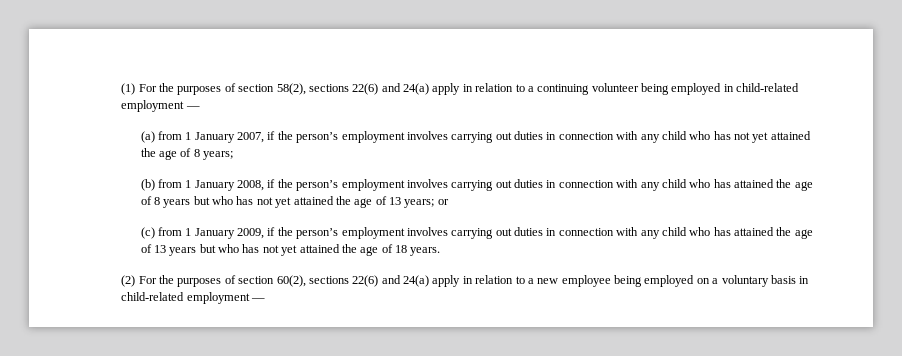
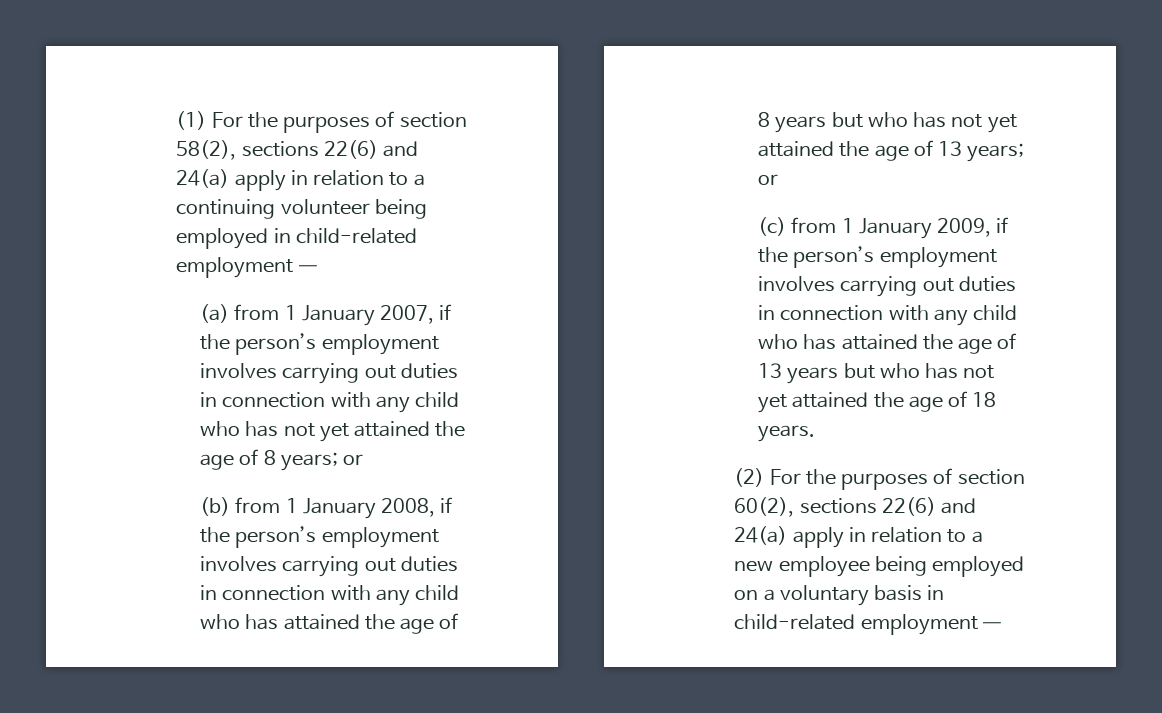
(234, 155) none -> [343,454,364,465] or

